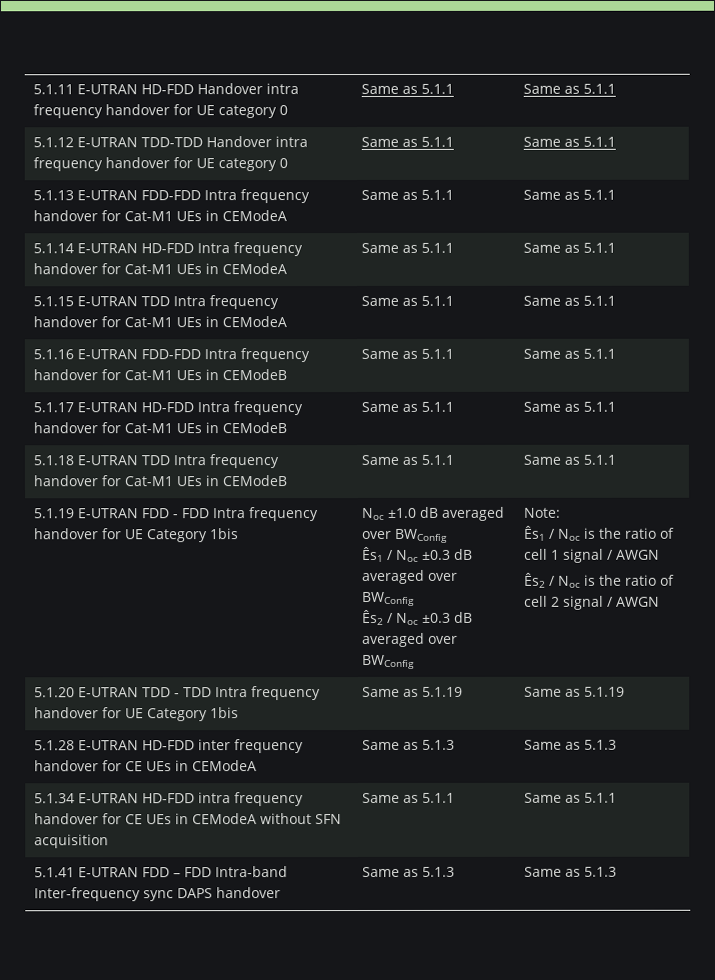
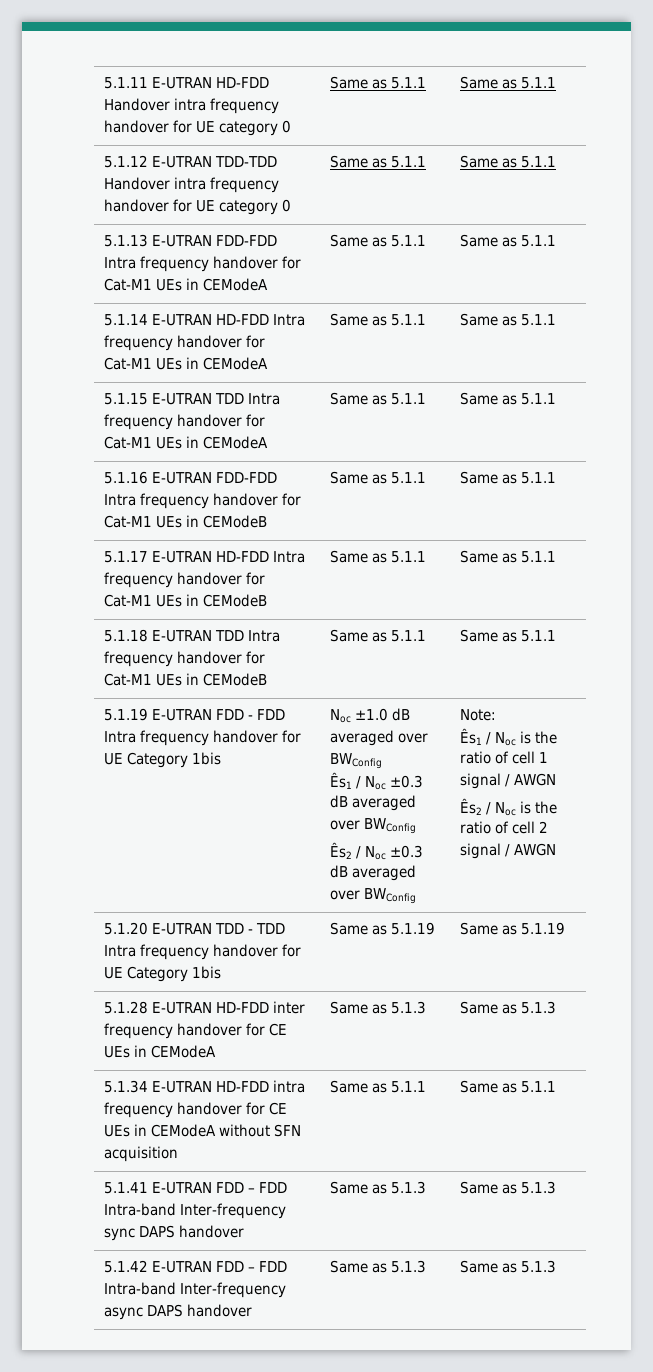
(618, 871) none -> [104,1260,288,1273] [104,1282,287,1298] [104,1304,253,1320] [330,1260,427,1273] [460,1260,557,1273] // 5.1.42 E-UTRAN FDD – FDD Intra-band Inter-frequency async DAPS handover | Same as 5.1.3 | Same as 5.1.3

